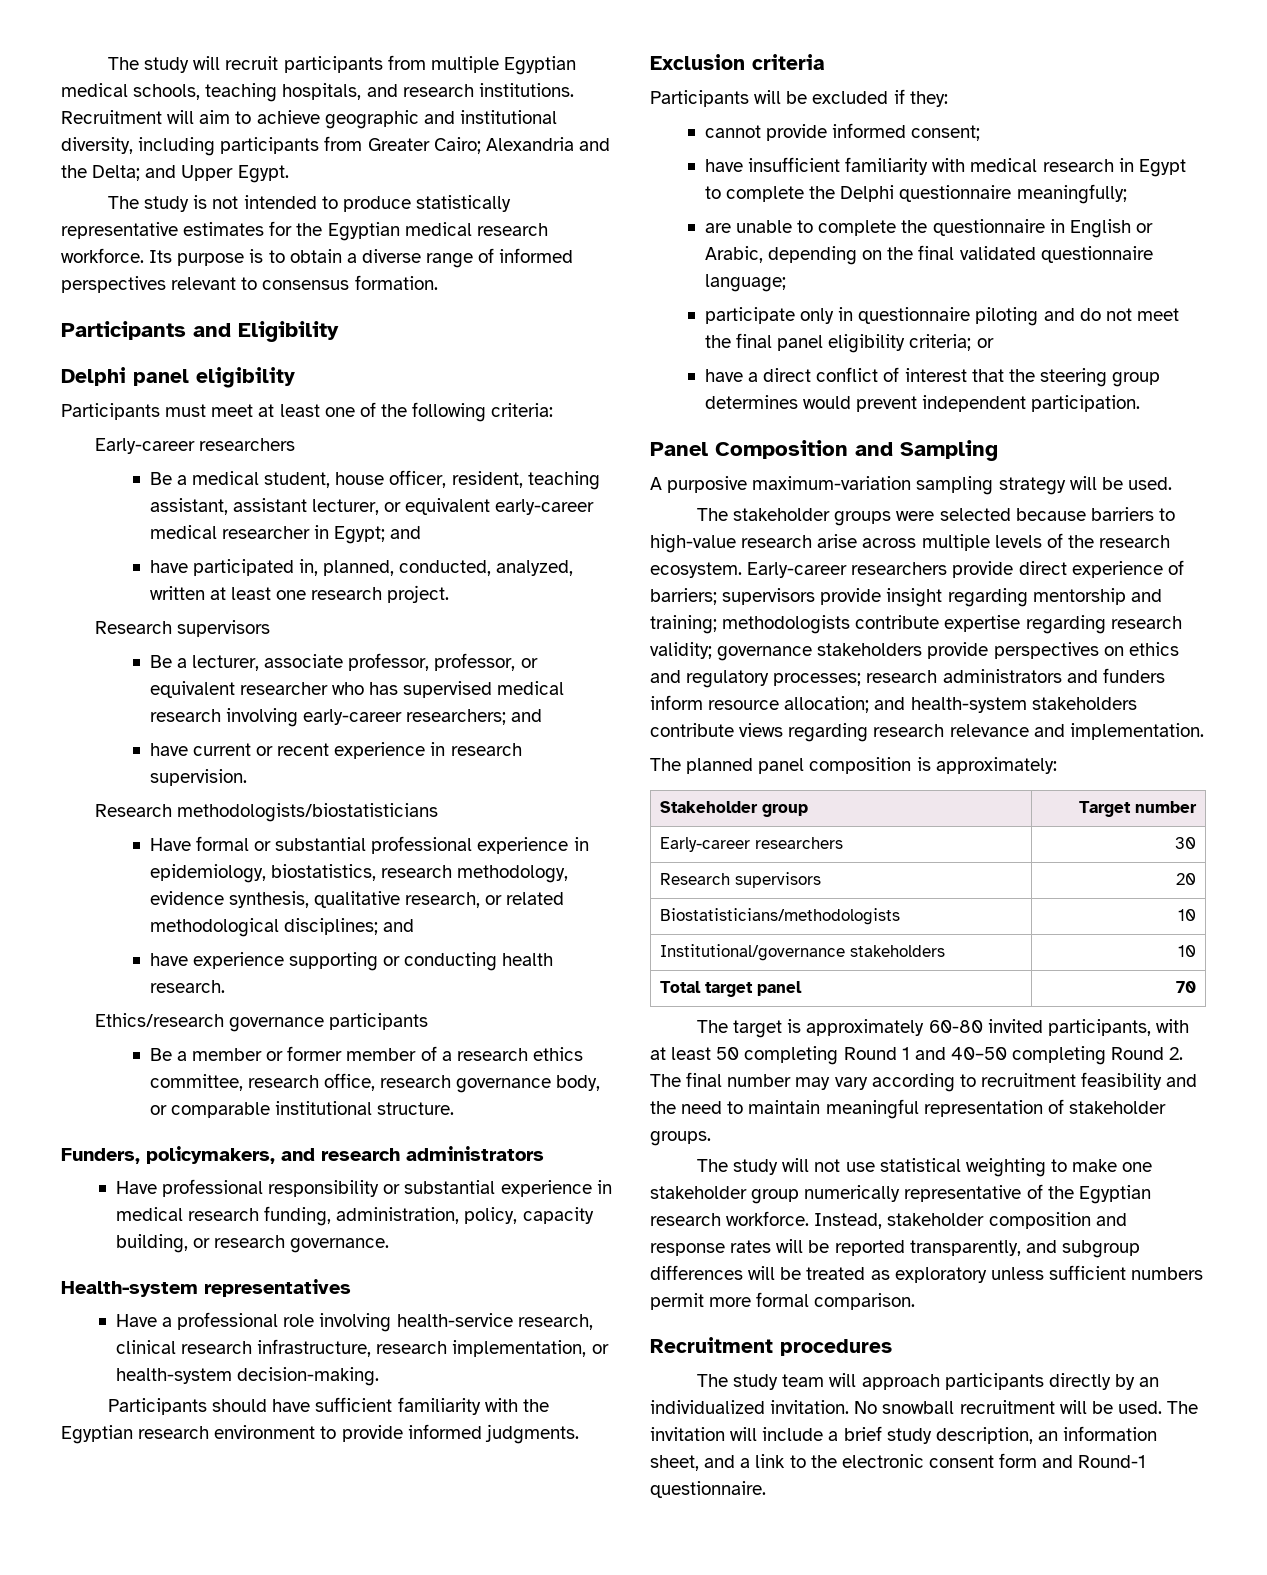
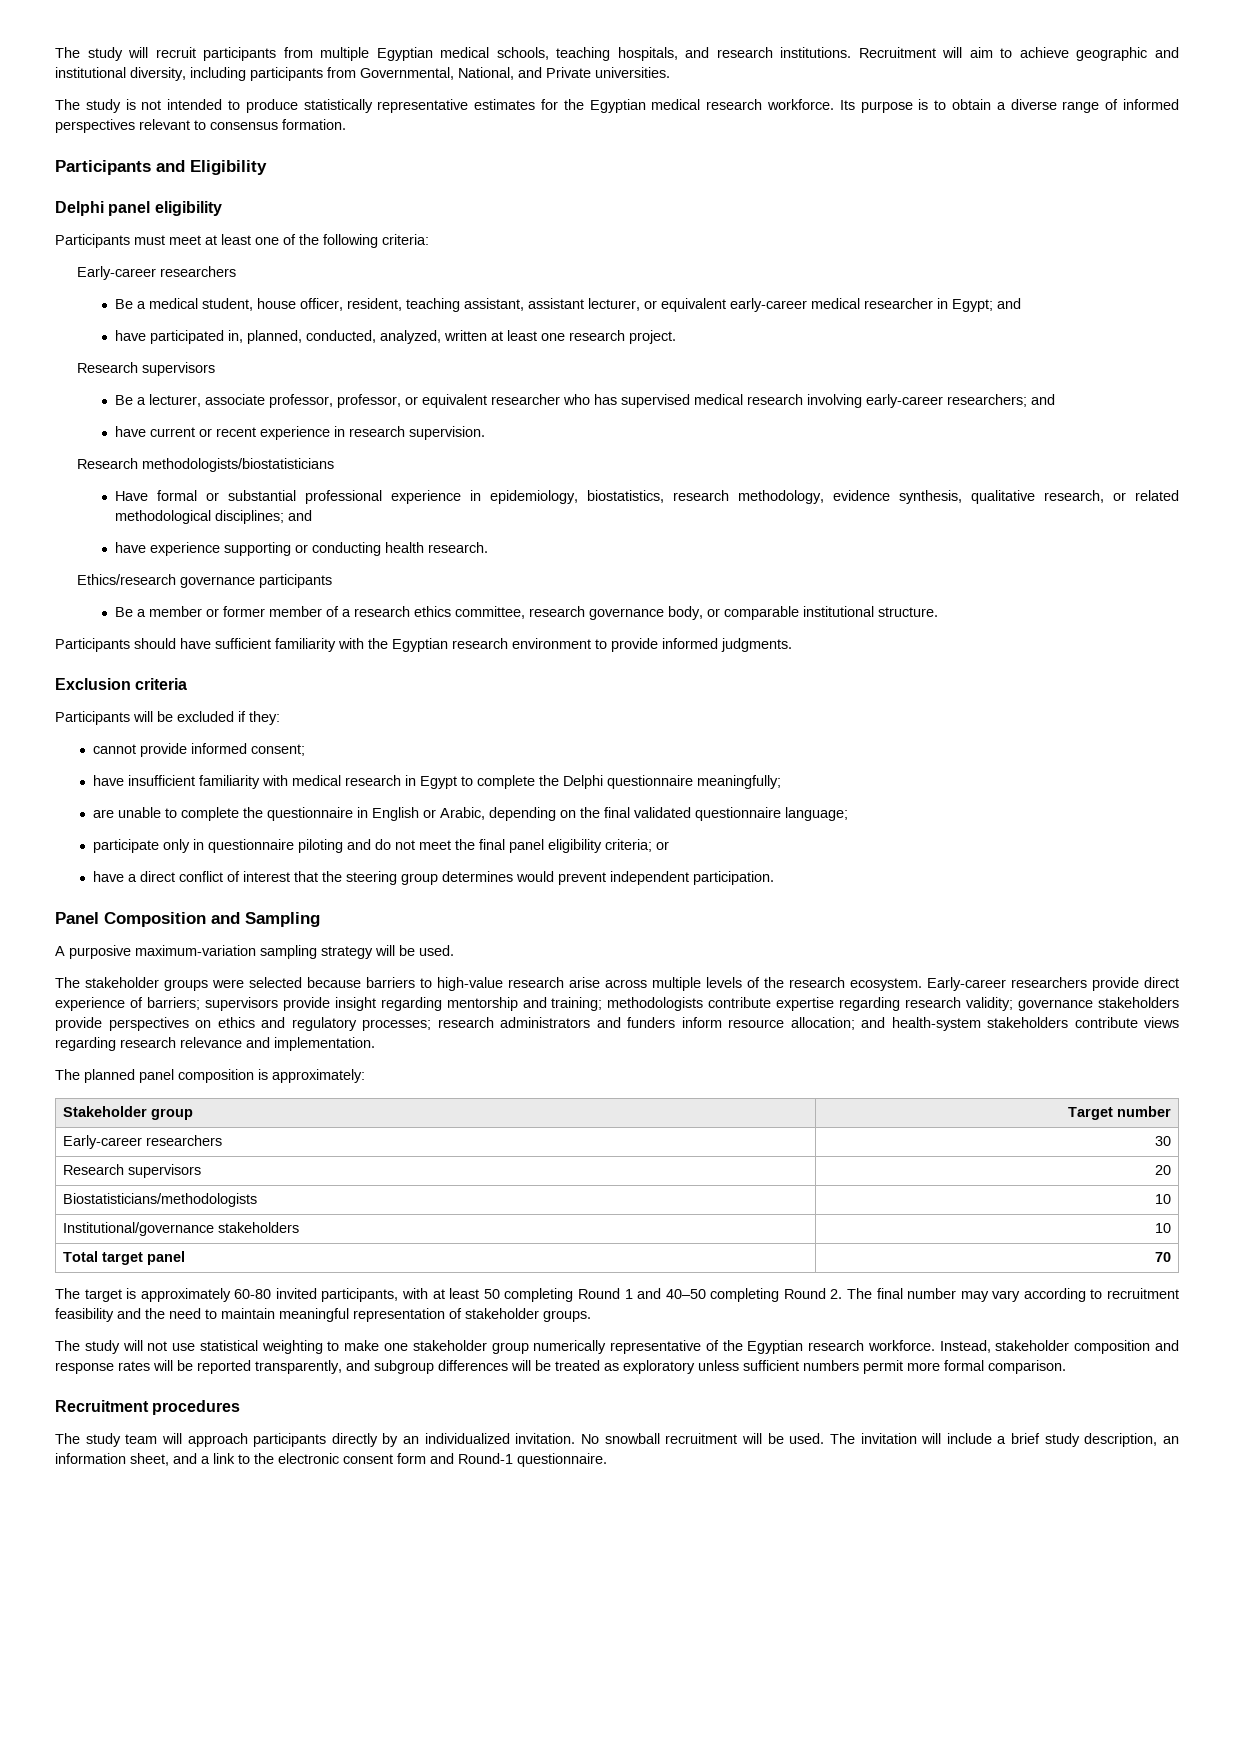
[367,137,610,154] [61,165,289,183] Greater Cairo; Alexandria and the Delta; and Upper Egypt. -> [360,67,670,80] Governmental, National, and Private universities.
[324,1073,452,1091] office, research -> (585, 611) none
[61,1146,544,1164] [115,1179,612,1197] [115,1206,594,1226] [115,1234,390,1253] [61,1279,351,1297] [115,1312,593,1332] [115,1339,609,1357] [115,1367,379,1386] // Funders, policymakers, and research administrators // Have professional responsibility or substantial experience in medical research funding, administration, policy, capacity building, or research governance. // Health-system representatives // Have a professional role involving health-service research, clinical research infrastructure, research implementation, or health-system decision-making. -> (938, 612) none

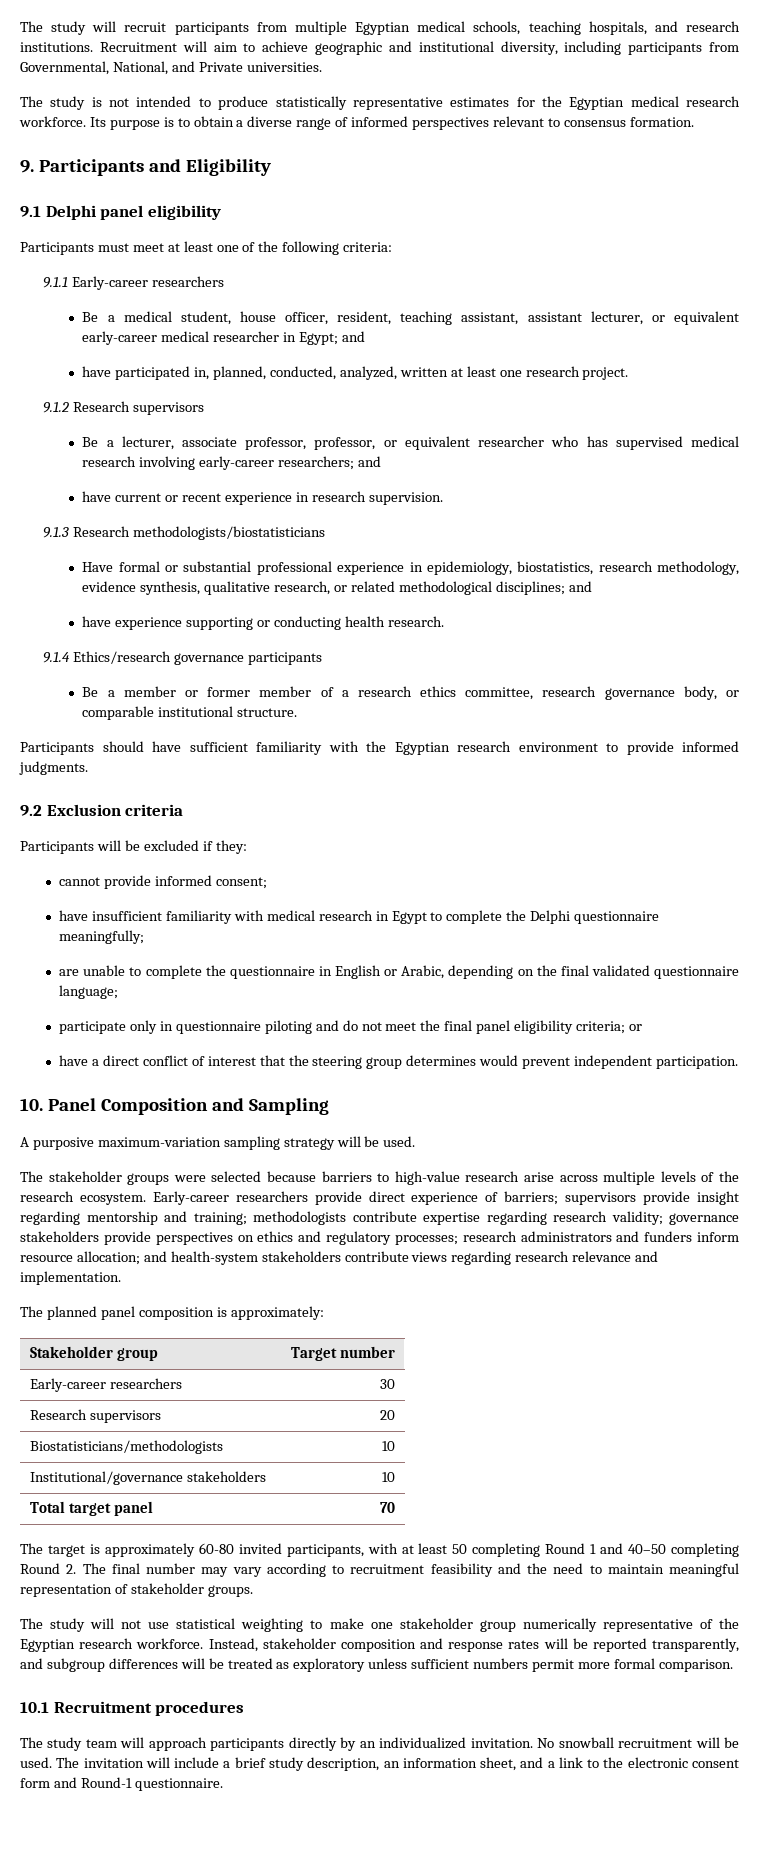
(346, 124) none -> [20,160,34,173] 9.
(267, 167) none -> [20,206,41,217] 9.1
(429, 239) none -> [43,277,69,288] 9.1.1
(676, 337) none -> [43,402,70,413] 9.1.2
(485, 433) none -> [43,527,70,538] 9.1.3
(488, 547) none -> [43,652,71,663] 9.1.4
(792, 645) none -> [20,805,42,816] 9.2
(774, 878) none -> [20,1098,43,1111] 10.
(1066, 1367) none -> [20,1702,49,1713] 10.1

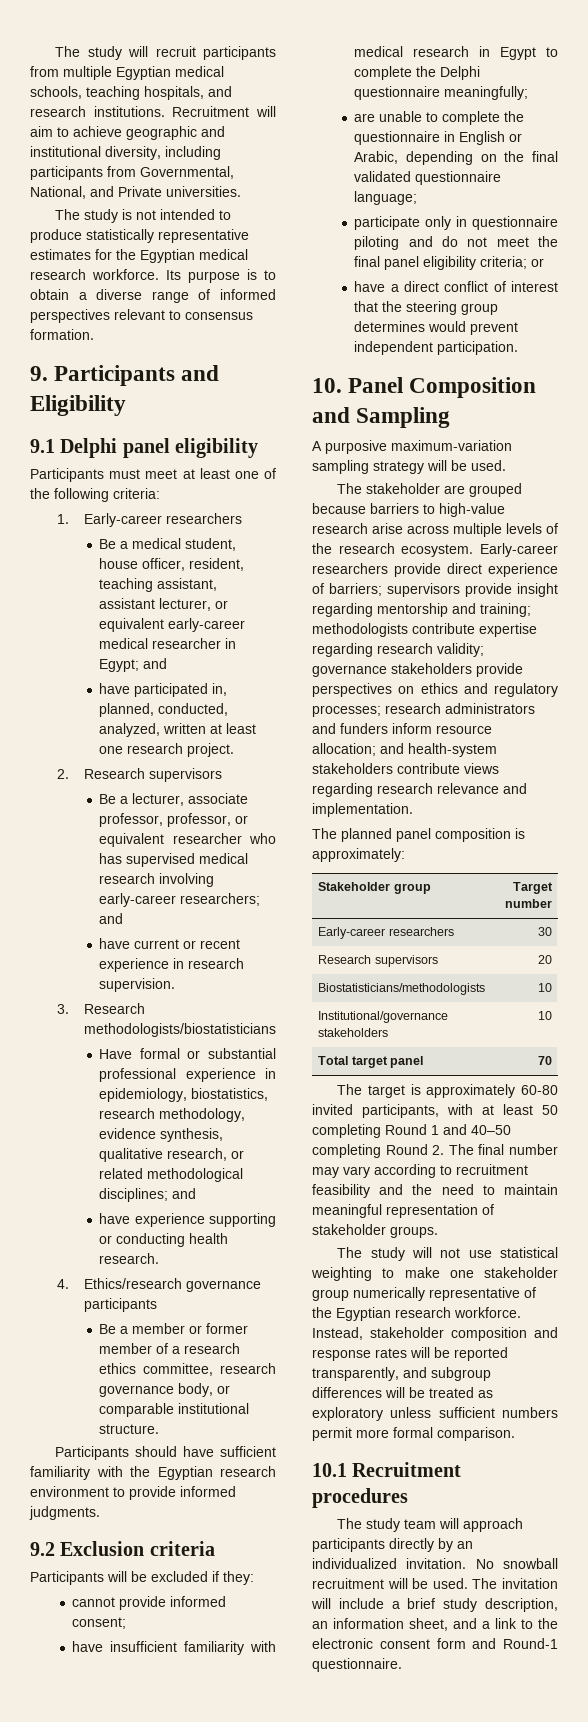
[43,277,69,288] 9.1.1 -> [56,514,69,524] 1.
[43,402,70,413] 9.1.2 -> [56,769,69,779] 2.
[43,527,70,538] 9.1.3 -> [56,1004,69,1014] 3.
[43,652,71,663] 9.1.4 -> [56,1279,69,1289] 4.
[127,1171,262,1185] groups were selected -> [444,483,523,497] are grouped

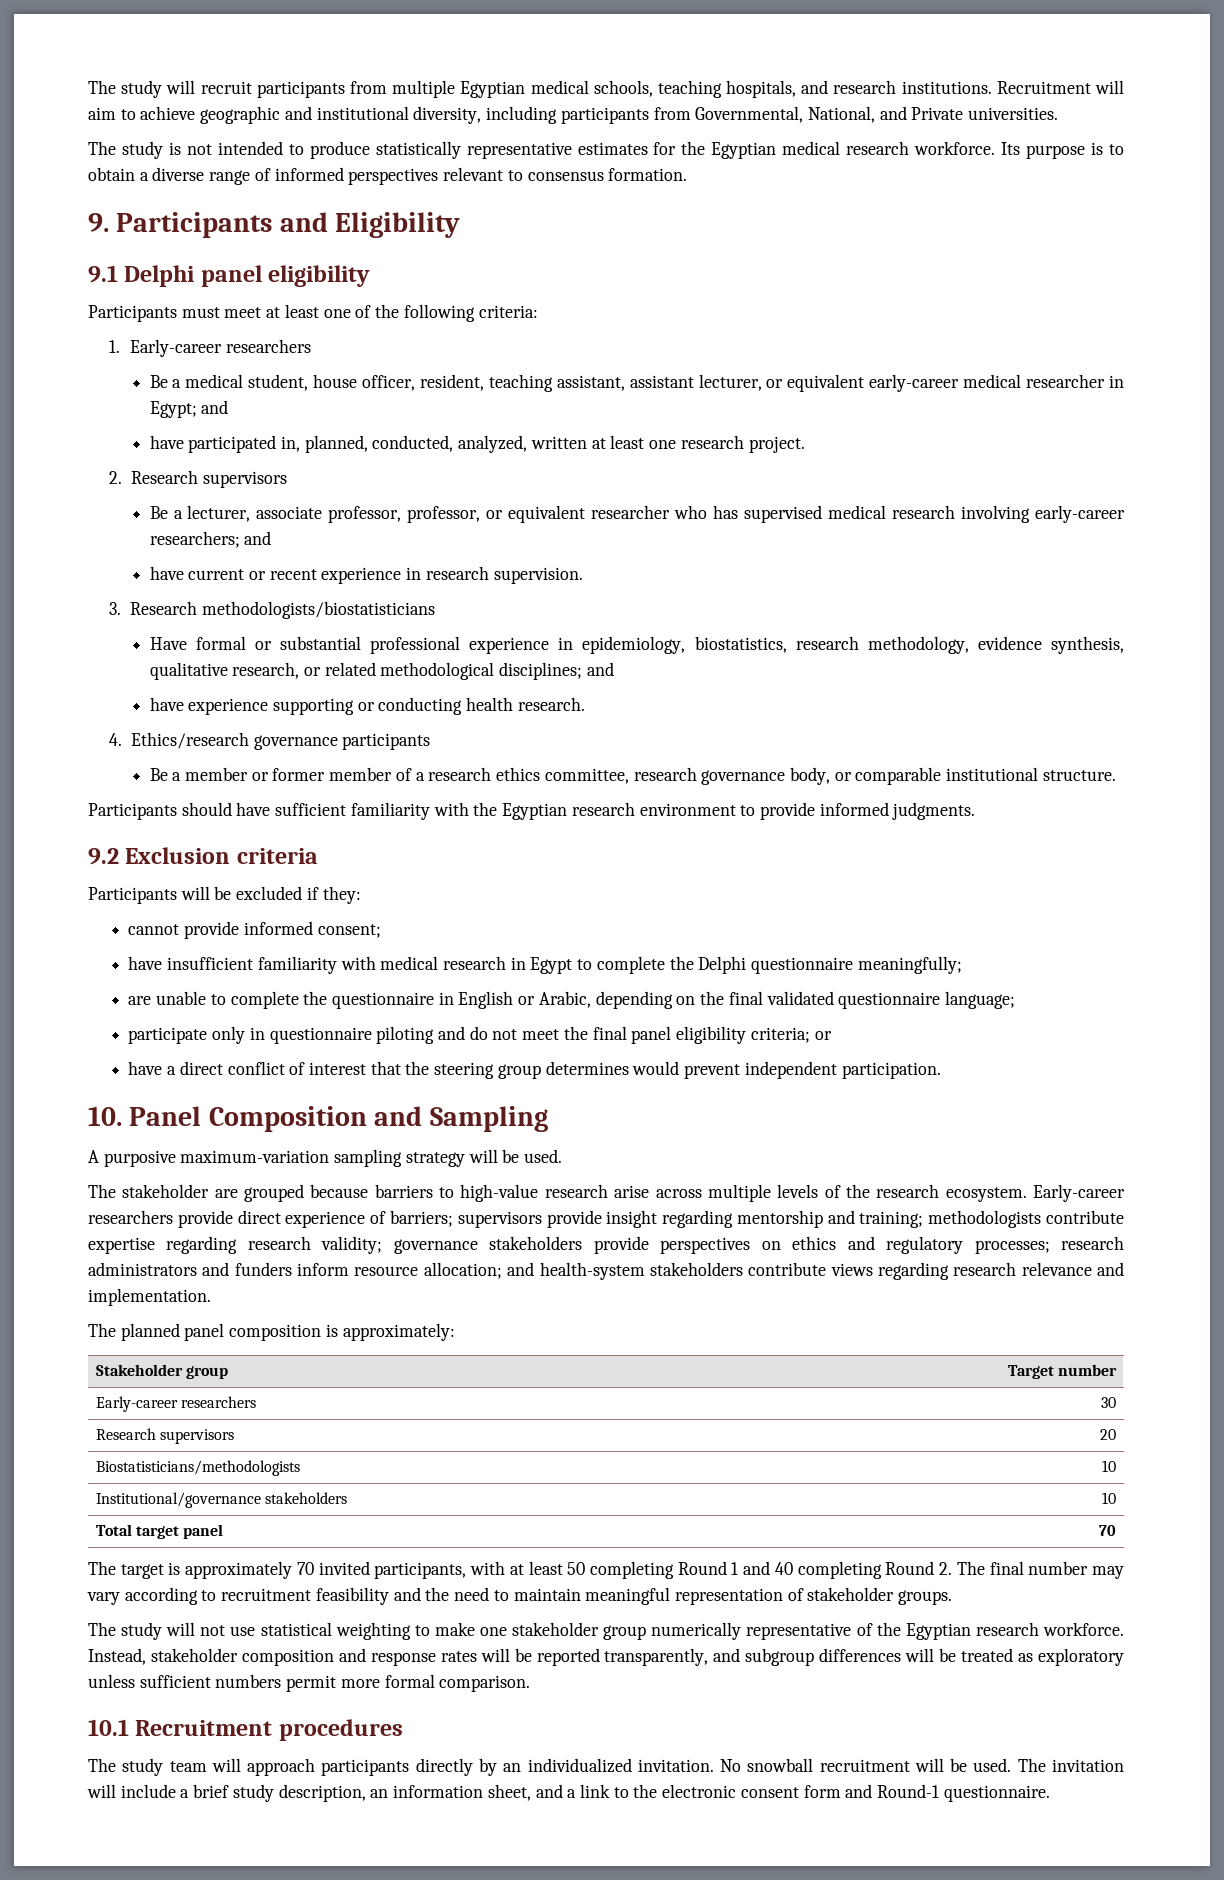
[521,1085,558,1095] 60-80 -> [296,1562,314,1575] 70
[471,1125,511,1135] 40–50 -> [774,1562,793,1575] 40

